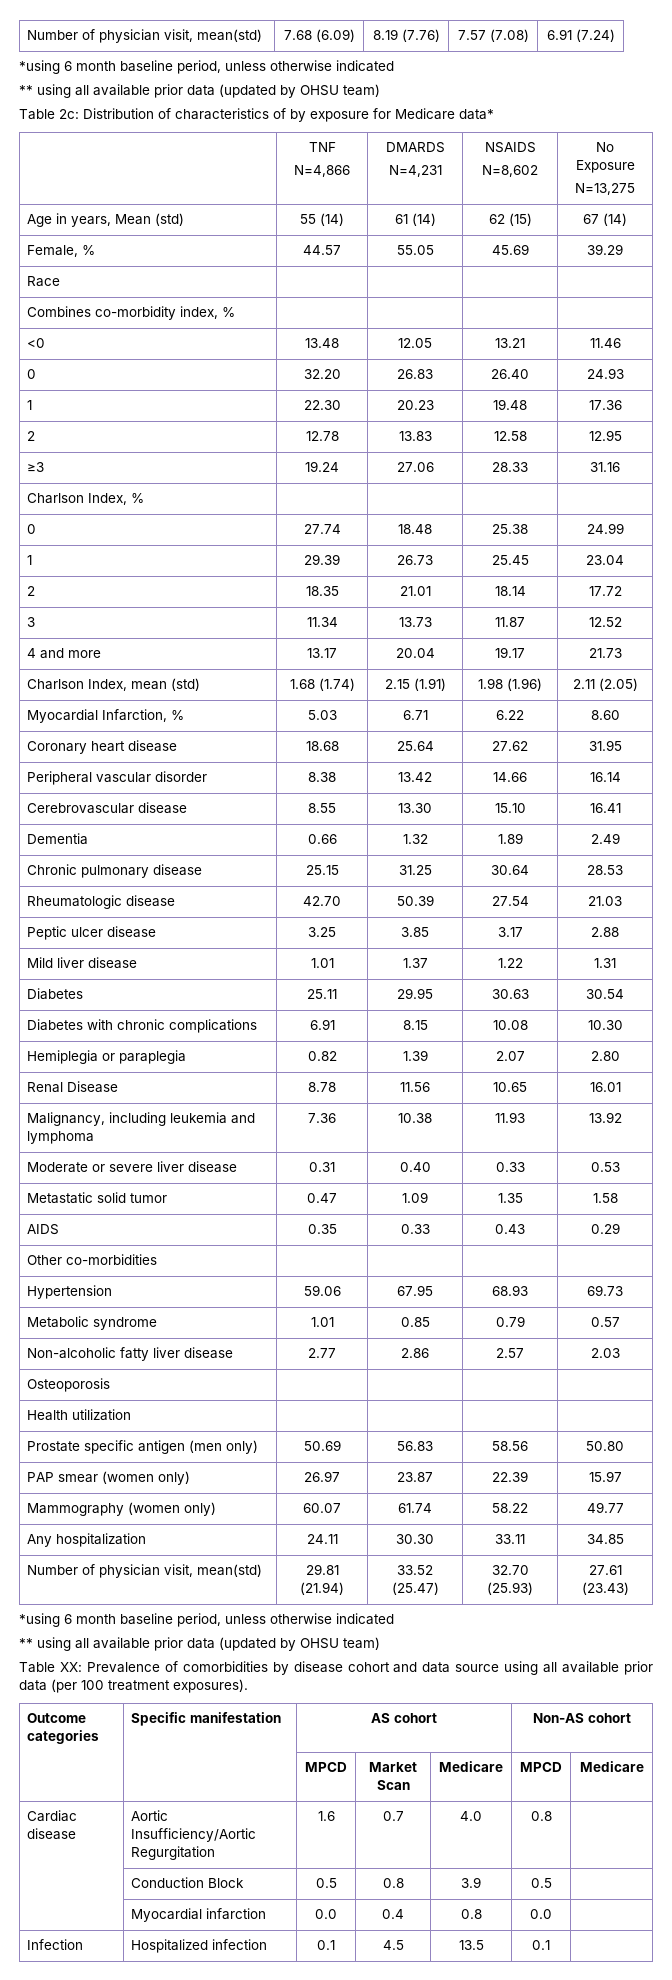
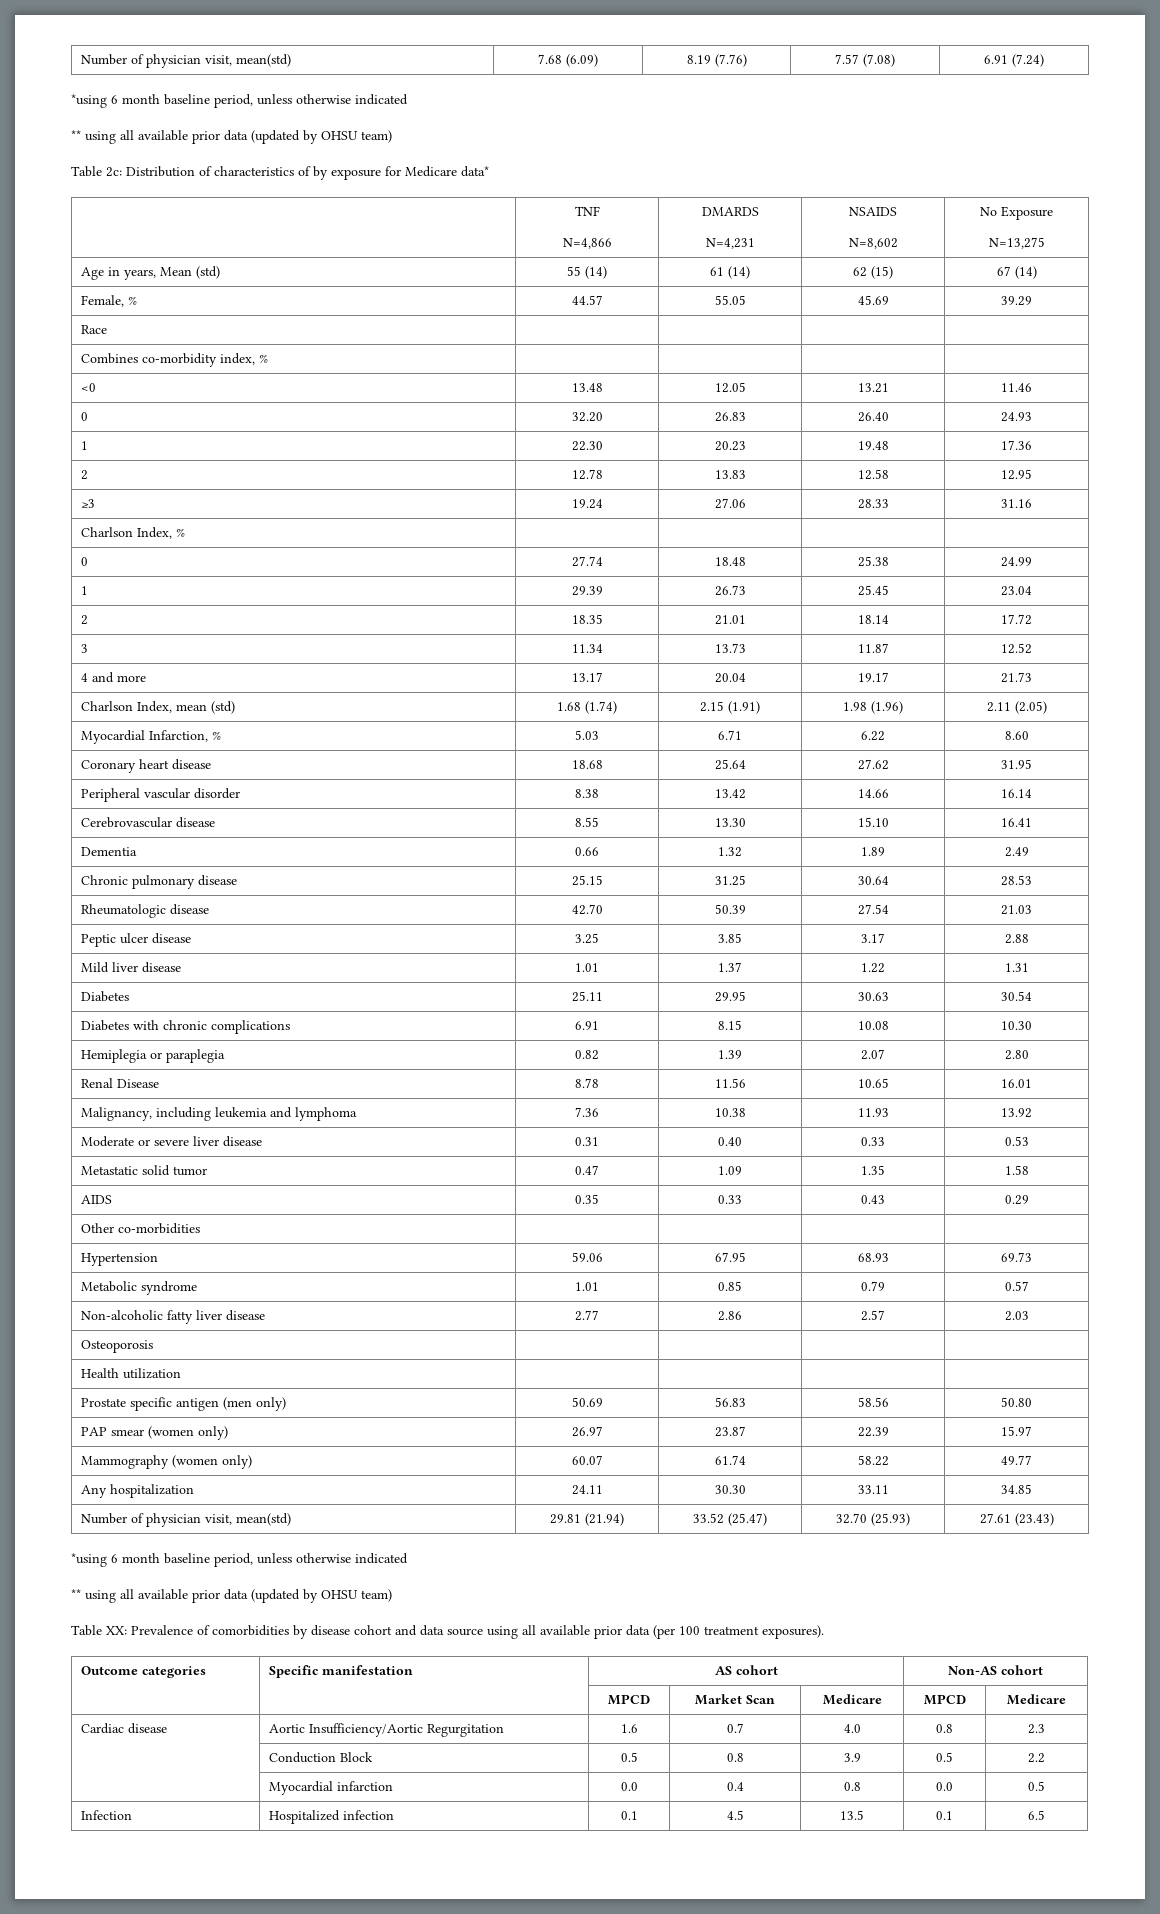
(552, 1816) none -> [1028,1724,1045,1734] 2.3
(552, 1883) none -> [1028,1753,1045,1763] 2.2
(552, 1914) none -> [1028,1781,1045,1791] 0.5
(550, 1945) none -> [1028,1810,1045,1820] 6.5

